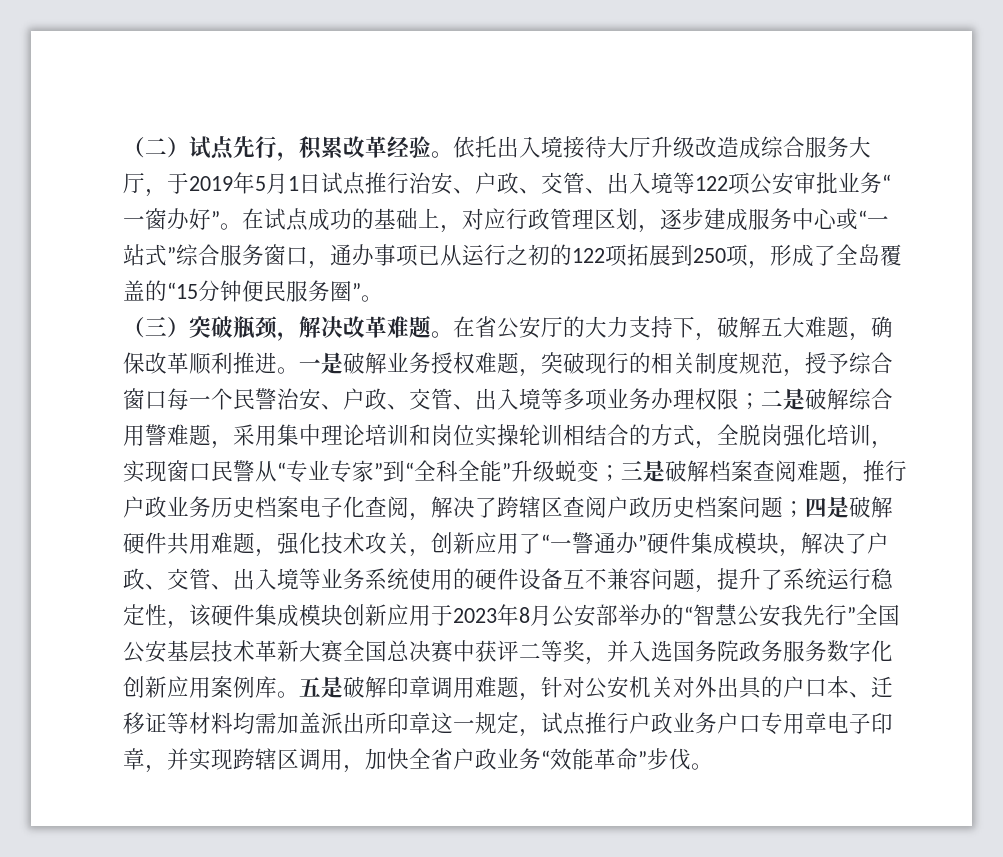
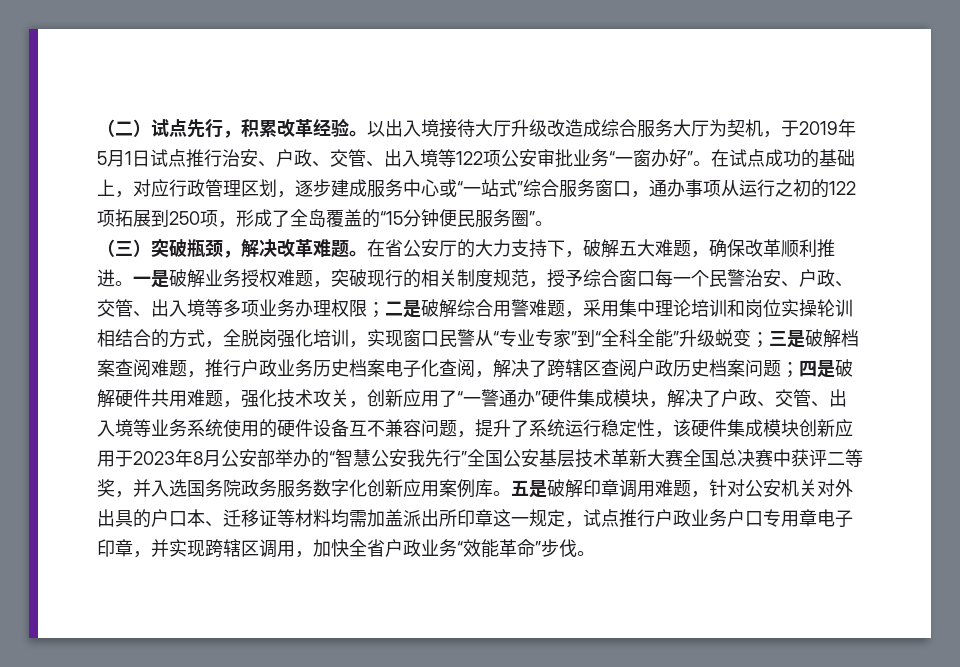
[453,136,497,158] 依托 -> [367,121,385,137] 以
(145, 183) none -> [709,119,763,137] 为契机
[418,245,440,265] 已 -> (721, 188) none

